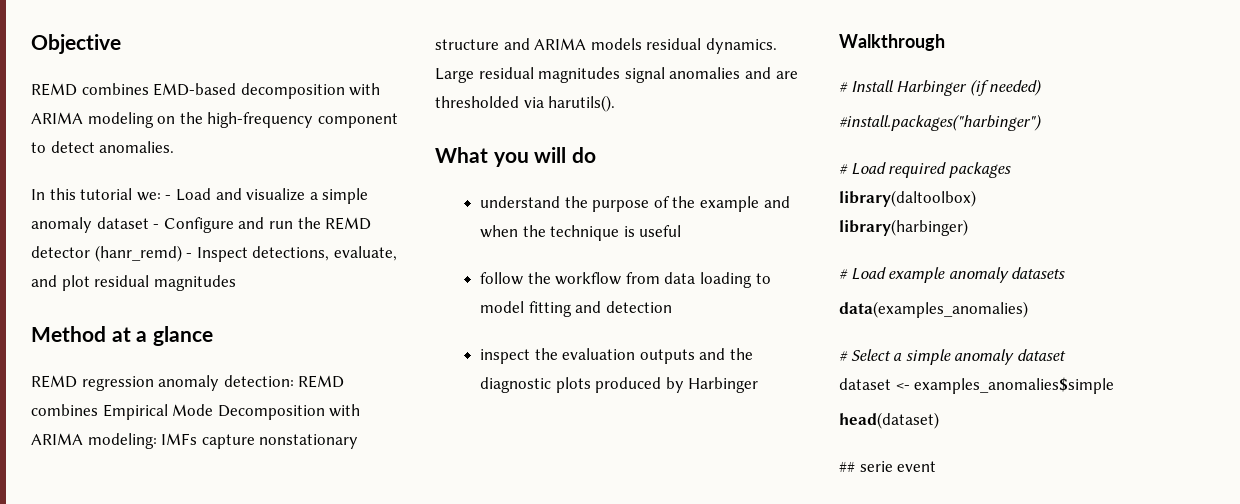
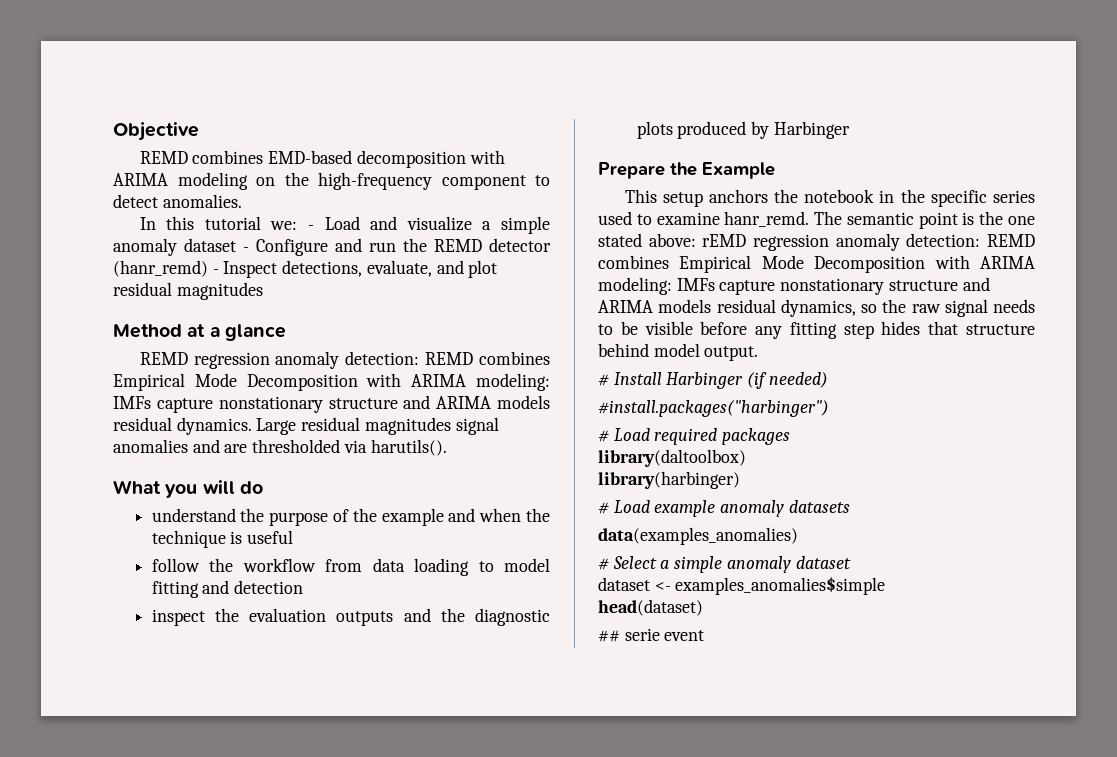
[839,34,945,51] Walkthrough -> [598,162,775,179] [624,189,1035,207] [598,211,1035,229] [598,233,1035,251] [598,255,1035,273] [598,277,990,295] [598,299,1035,317] [598,321,1035,339] [598,343,759,361] Prepare the Example // This setup anchors the notebook in the specific series used to examine hanr_remd. The semantic point is the one stated above: rEMD regression anomaly detection: REMD combines Empirical Mode Decomposition with ARIMA modeling: IMFs capture nonstationary structure and ARIMA models residual dynamics, so the raw signal needs to be visible before any fitting step hides that structure behind model output.

